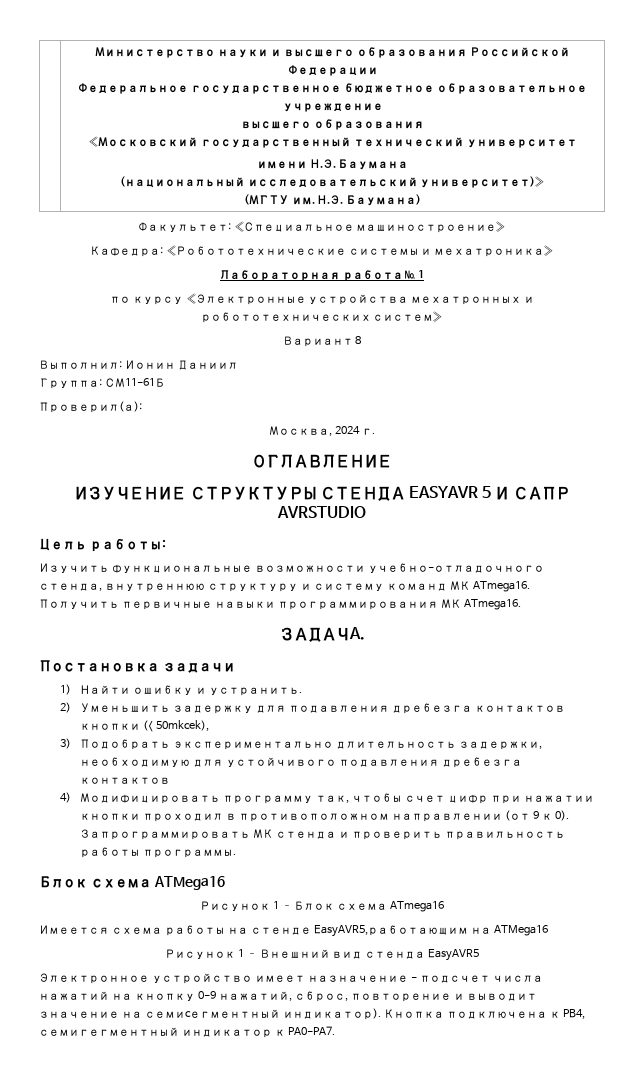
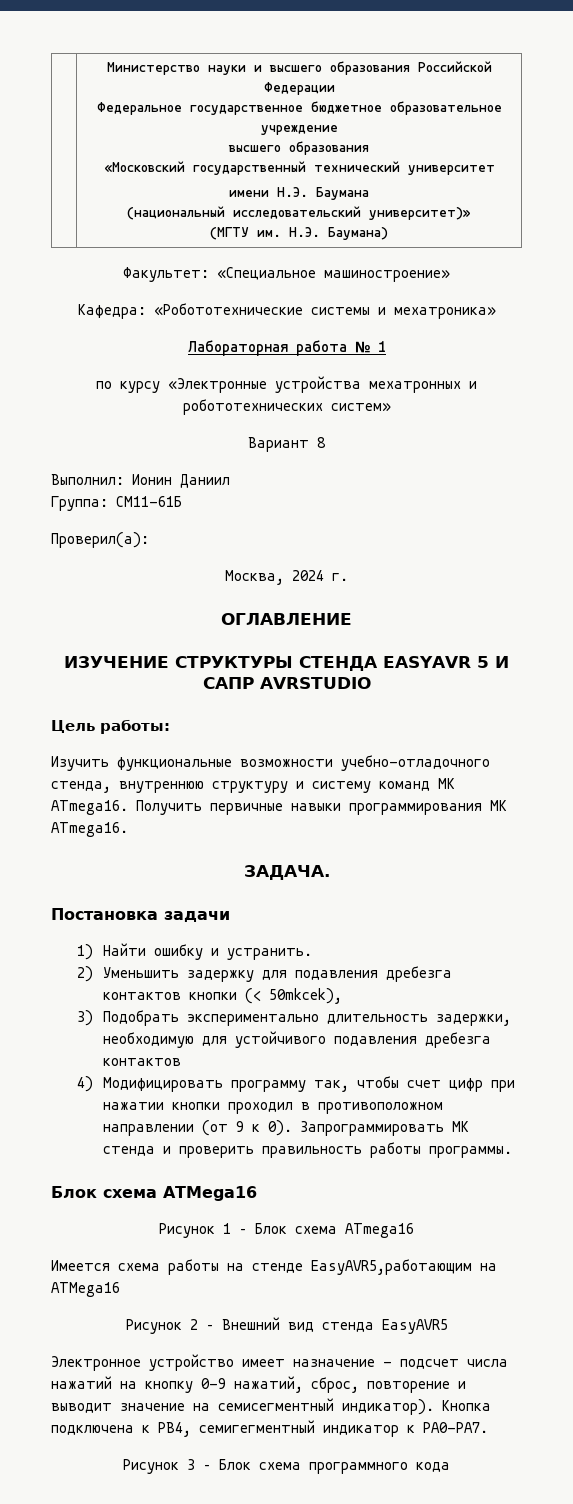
[237,949,244,957] 1 -> [189,1319,198,1330] 2
(335, 1030) none -> [123,1459,450,1474] // Рисунок 3 – Блок схема программного кода

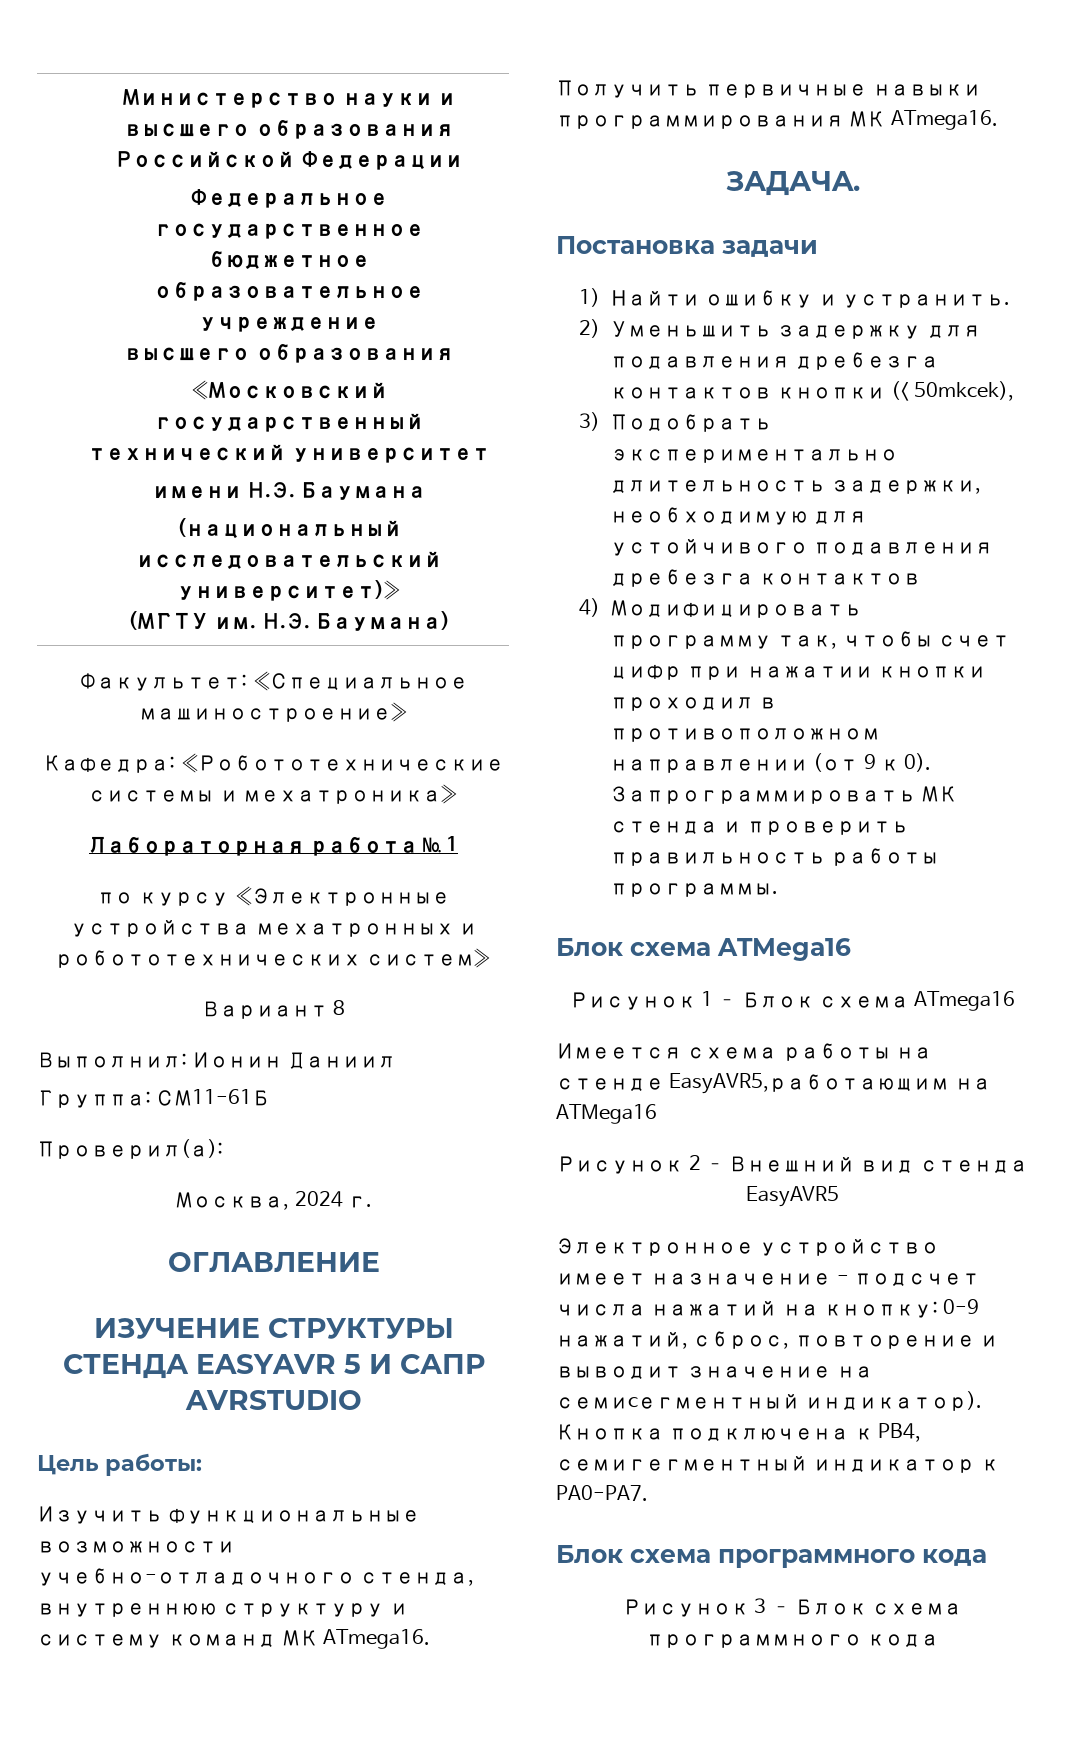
[145,1381,193,1393] кнопку -> [823,1301,938,1318] кнопку:
(488, 1427) none -> [556,1545,987,1568] // Блок схема программного кода

